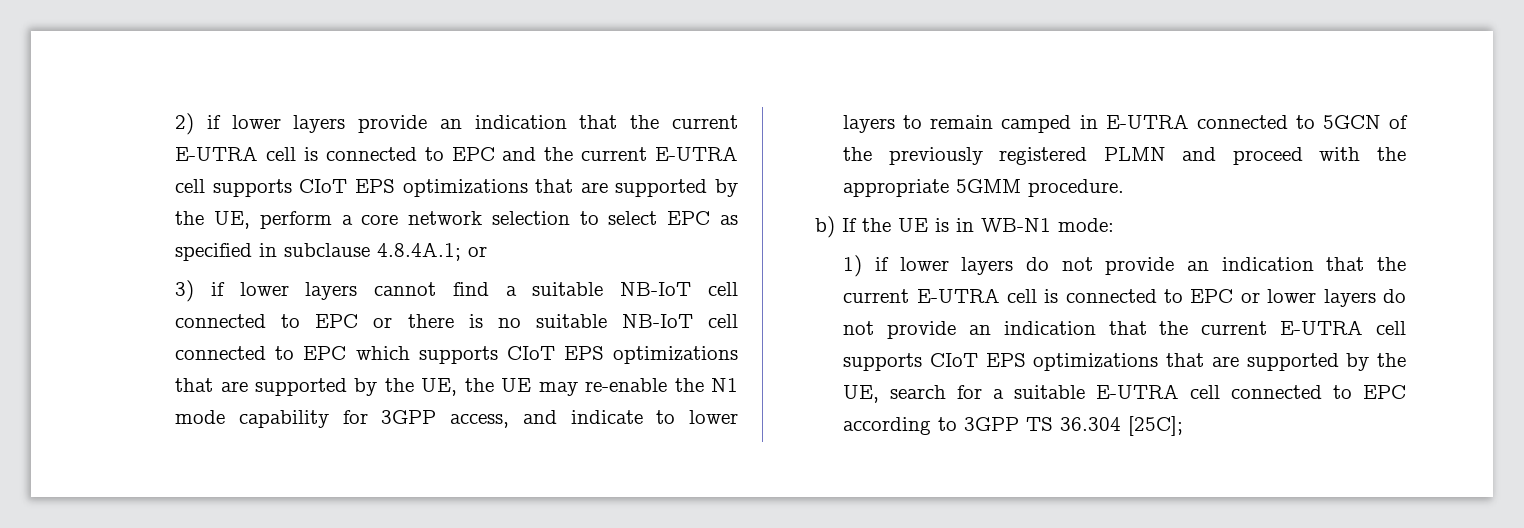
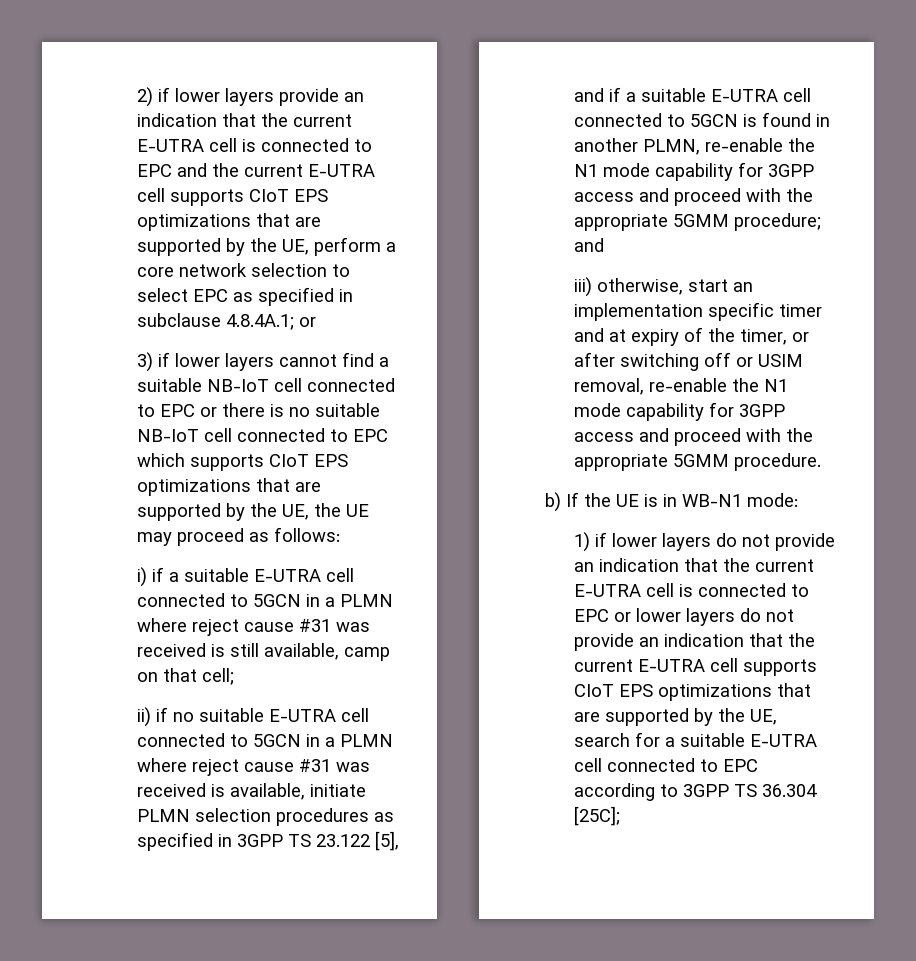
[585,378,738,392] [175,410,739,428] [843,114,1408,133] [843,147,1166,165] re-enable the N1 mode capability for 3GPP access, and indicate to lower layers to remain camped in E-UTRA connected to 5GCN of the previously registered PLMN -> [177,527,341,546] [137,567,355,587] [137,593,394,607] [137,618,371,636] [137,643,391,661] [137,668,235,685] [137,707,370,727] [137,733,394,747] [137,758,371,776] [137,783,367,800] [137,808,395,826] [137,831,400,851] [574,87,812,102] [574,112,831,127] [574,138,816,155] [574,162,815,181] [574,188,814,206] [574,213,822,231] [574,238,605,252] [574,277,754,297] [574,302,823,321] [574,327,810,346] [574,352,804,371] [574,378,789,395] [574,402,786,421] [574,432,635,442] proceed as follows: // i) if a suitable E-UTRA cell connected to 5GCN in a PLMN where reject cause #31 was received is still available, camp on that cell; // ii) if no suitable E-UTRA cell connected to 5GCN in a PLMN where reject cause #31 was received is available, initiate PLMN selection procedures as specified in 3GPP TS 23.122 [5], and if a suitable E-UTRA cell connected to 5GCN is found in another PLMN, re-enable the N1 mode capability for 3GPP access and proceed with the appropriate 5GMM procedure; and // iii) otherwise, start an implementation specific timer and at expiry of the timer, or after switching off or USIM removal, re-enable the N1 mode capability for 3GPP access

